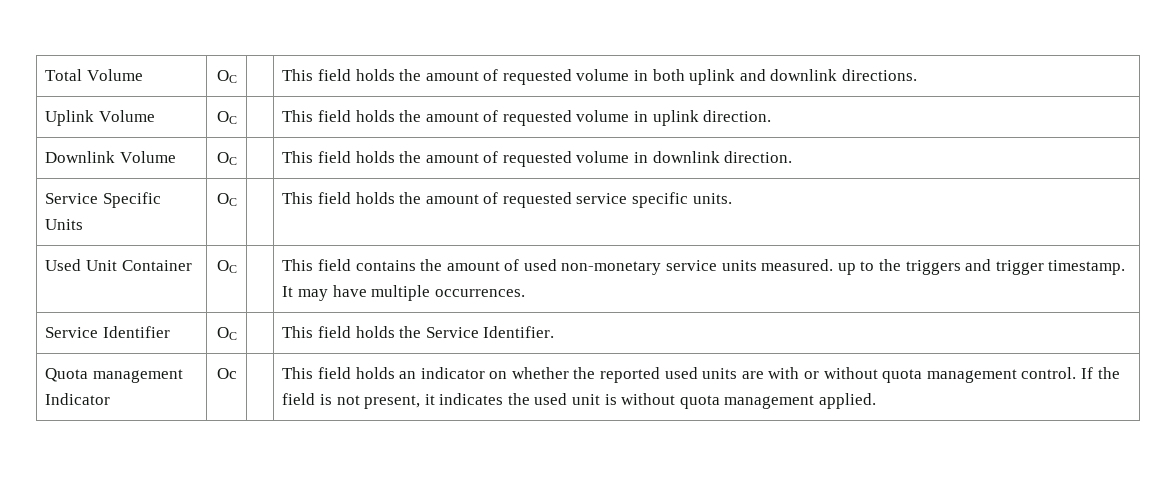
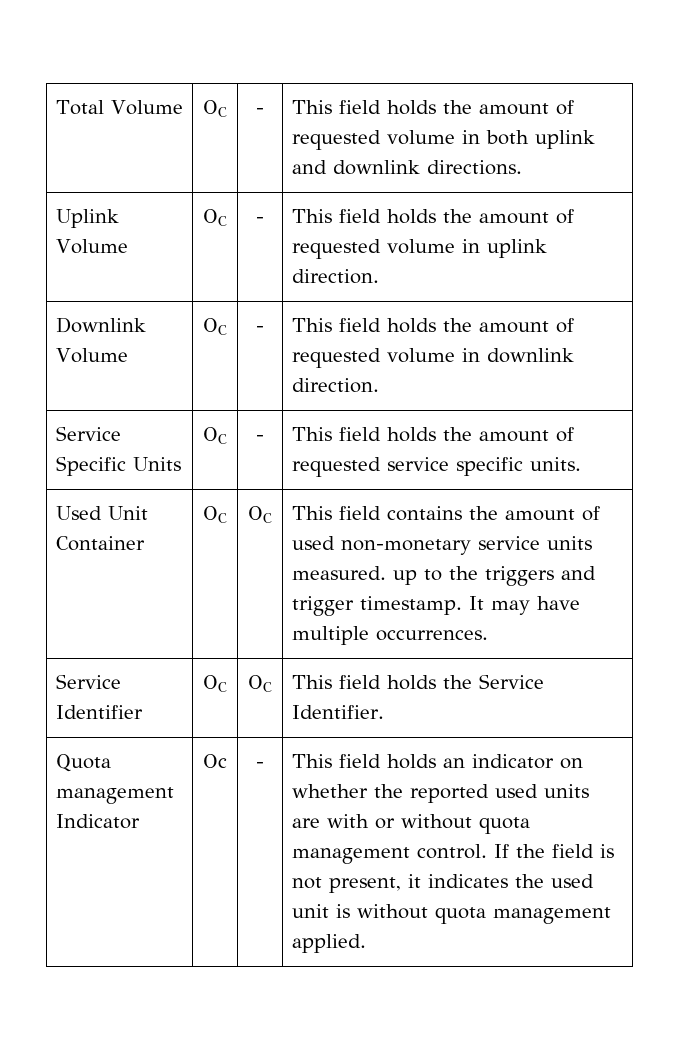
(237, 76) none -> [256,108,264,114] -
(237, 117) none -> [256,217,264,223] -
(237, 158) none -> [256,326,264,332] -
(237, 199) none -> [256,435,264,441] -
(237, 266) none -> [248,506,272,523] OC
(237, 333) none -> [248,675,272,692] OC
(237, 373) none -> [256,762,264,768] -

